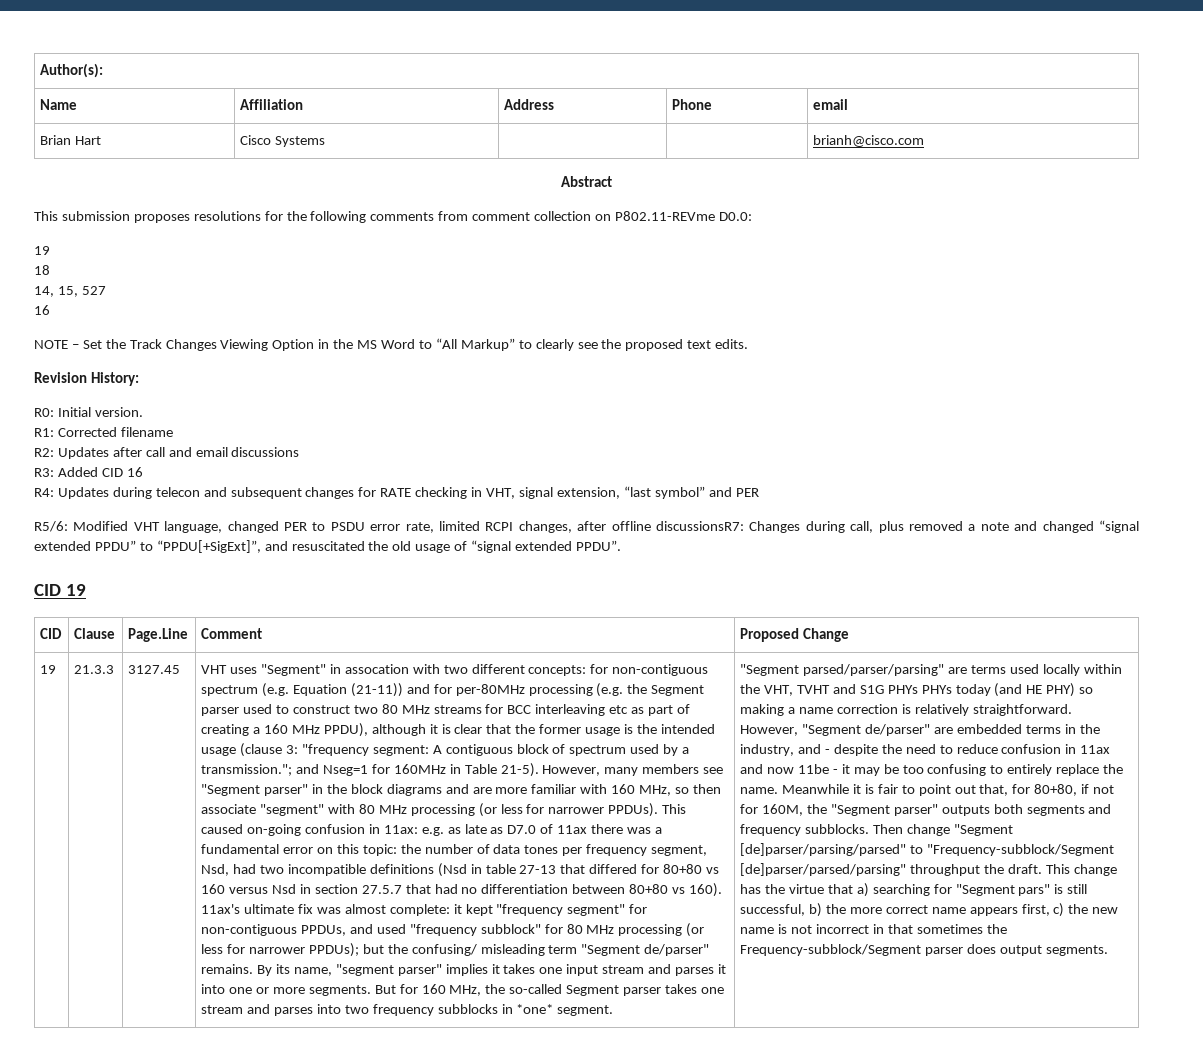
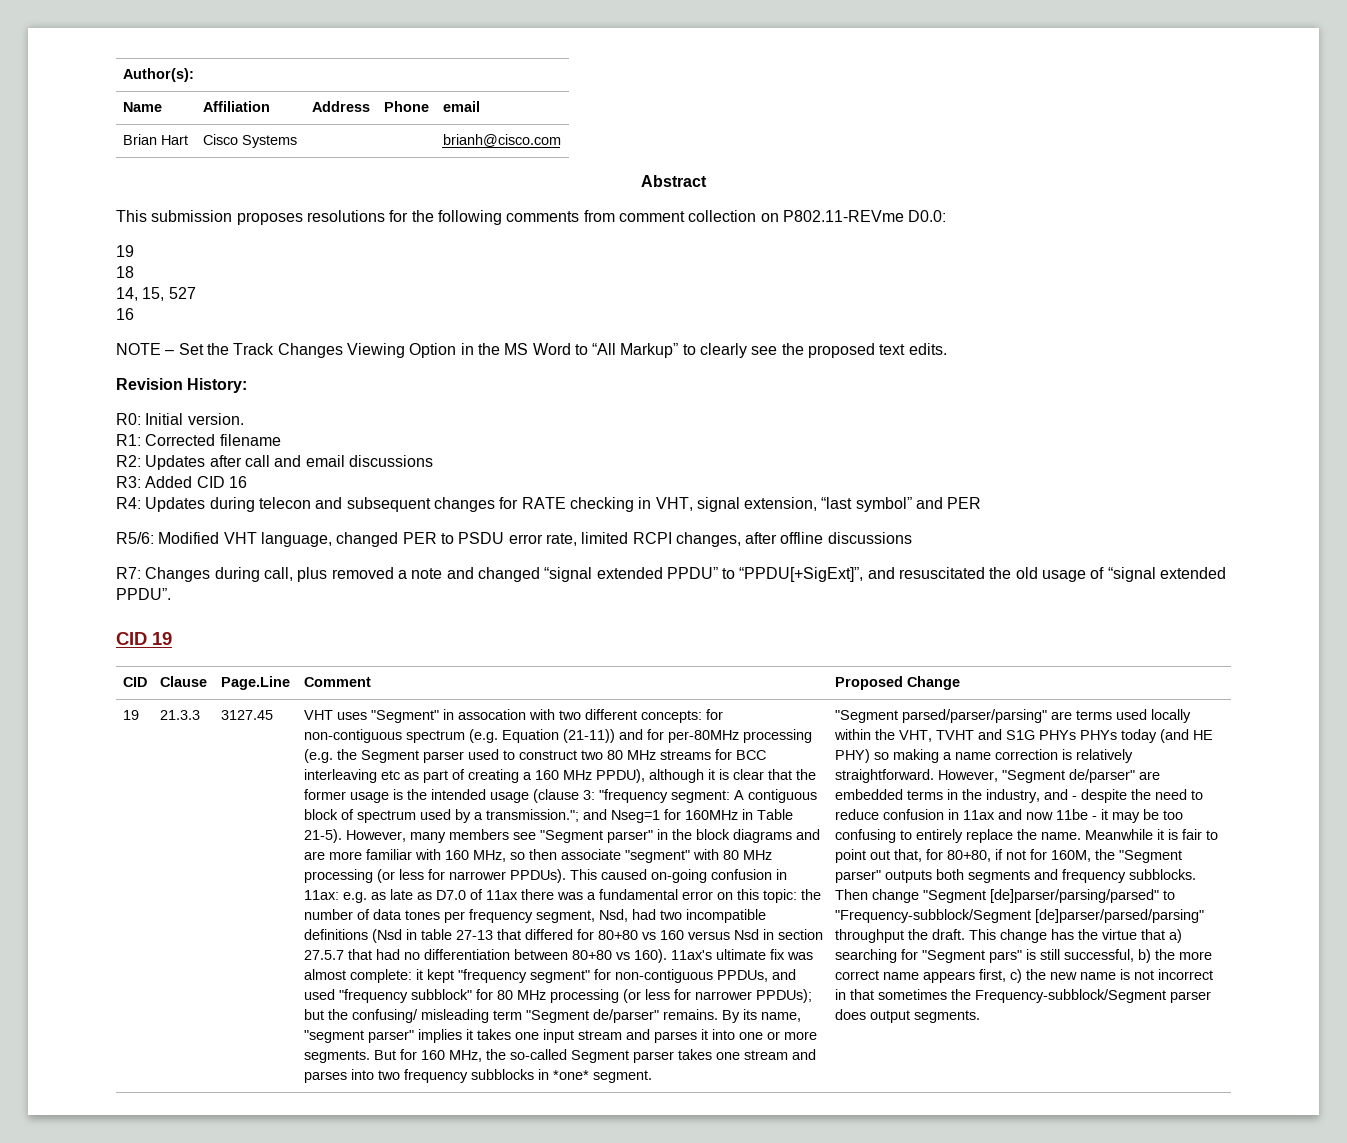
[655,521,744,531] discussionsR7: -> [827,532,912,544] [116,567,141,579] discussions // R7:

